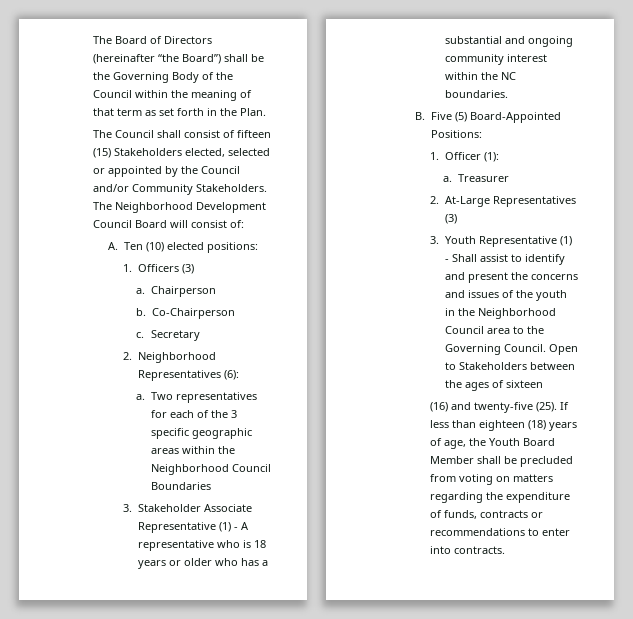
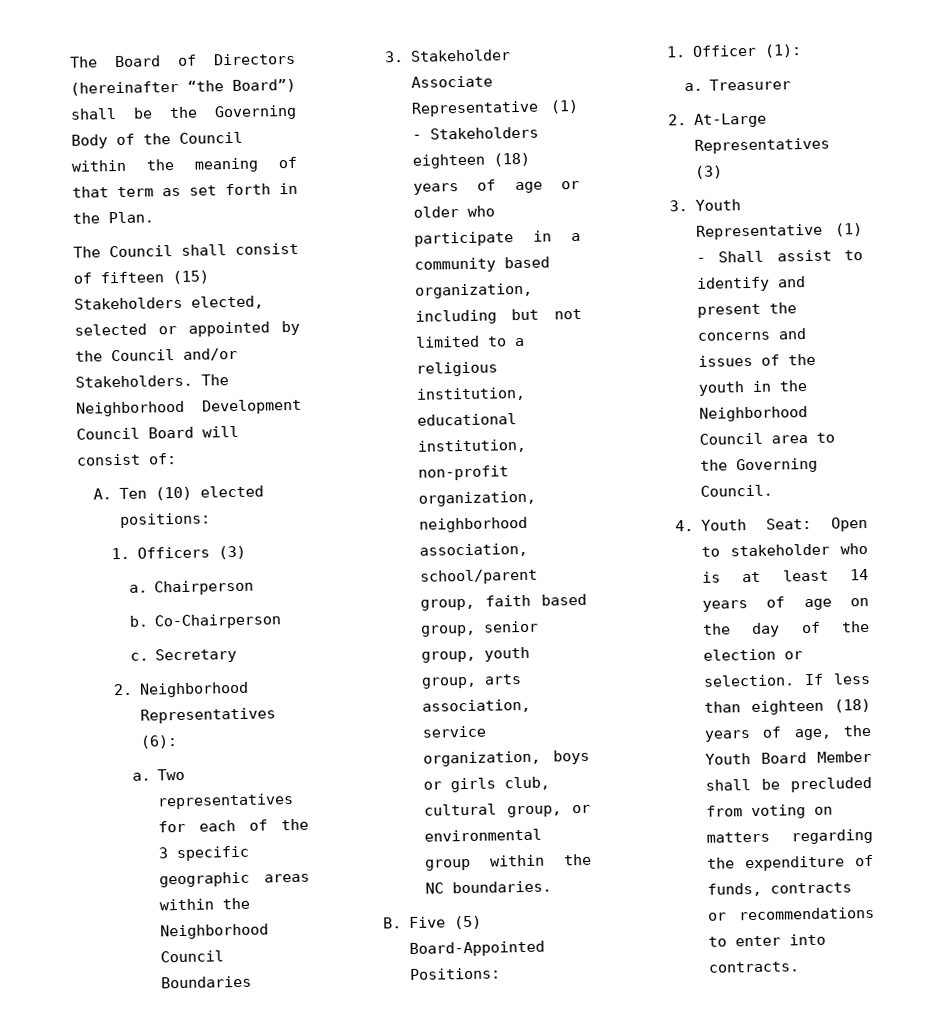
[132,184,194,195] Community -> (238, 354) none
[241,522,250,530] [138,540,267,551] [138,558,269,569] [445,36,574,47] [445,54,548,65] A representative who is 18 years or older who has a substantial and ongoing community interest -> [429,126,539,140] [411,152,530,169] [412,179,580,195] [412,205,495,218] [413,230,581,247] [413,256,550,273] [414,282,533,299] [414,308,582,325] [414,335,525,348] [415,361,498,377] [415,386,526,402] [416,413,517,426] [416,438,526,454] [417,465,509,481] [417,490,536,507] [418,516,528,533] [418,542,528,558] [419,568,538,585] [419,593,587,611] [419,620,539,637] [420,646,530,663] [420,674,522,689] [421,698,531,714] [421,725,486,738] [422,749,590,767] [422,776,550,793] [423,803,591,818] [423,828,542,842] [424,858,471,871] Stakeholders eighteen (18) years of age or older who participate in a community based organization, including but not limited to a religious institution, educational institution, non-profit organization, neighborhood association, school/parent group, faith based group, senior group, youth group, arts association, service organization, boys or girls club, cultural group, or environmental group
[549,344,579,355] [445,362,576,370] [445,380,544,391] [430,402,558,413] Open to Stakeholders between the ages of sixteen // (16) and twenty-five (25). -> [675,516,868,532] [700,542,868,557] [701,568,869,583] [701,596,869,612] [702,620,870,637] [702,648,803,661] [702,674,795,687] // 4. Youth Seat: Open to stakeholder who is at least 14 years of age on the day of the election or selection.

